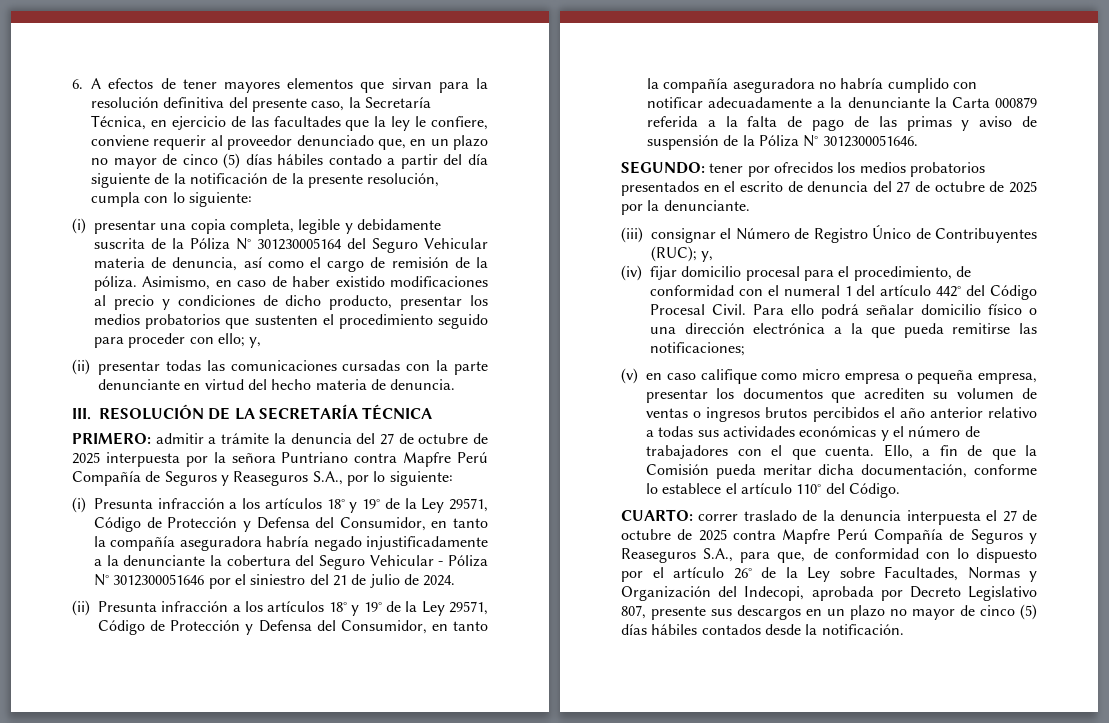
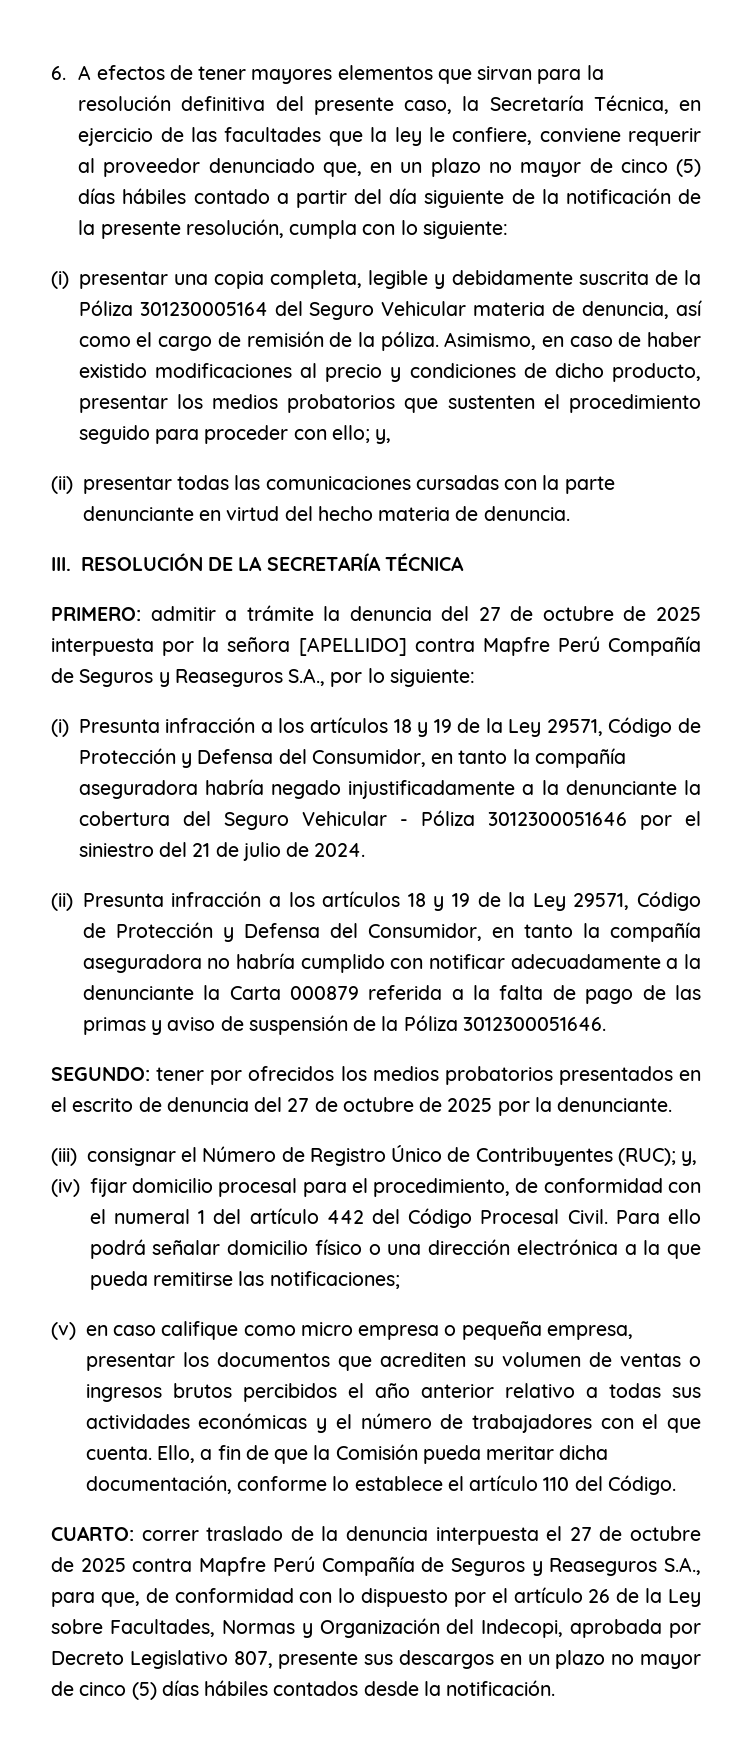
[236,238,251,250] N° -> (133, 308) none
[281,452,349,463] Puntriano -> [298,637,407,656] [APELLIDO]
[326,499,381,513] 18° y 19° -> [393,719,452,737] 18 y 19
[94,574,109,586] N° -> (475, 818) none
[328,602,382,616] 18° y 19° -> [407,893,470,911] 18 y 19
[803,135,819,147] N° -> (458, 1023) none
[936,286,962,297] 442° -> [326,1210,364,1224] 442
[796,484,822,494] 110° -> [543,1477,570,1491] 110
[733,568,752,579] 26° -> [588,1589,611,1603] 26

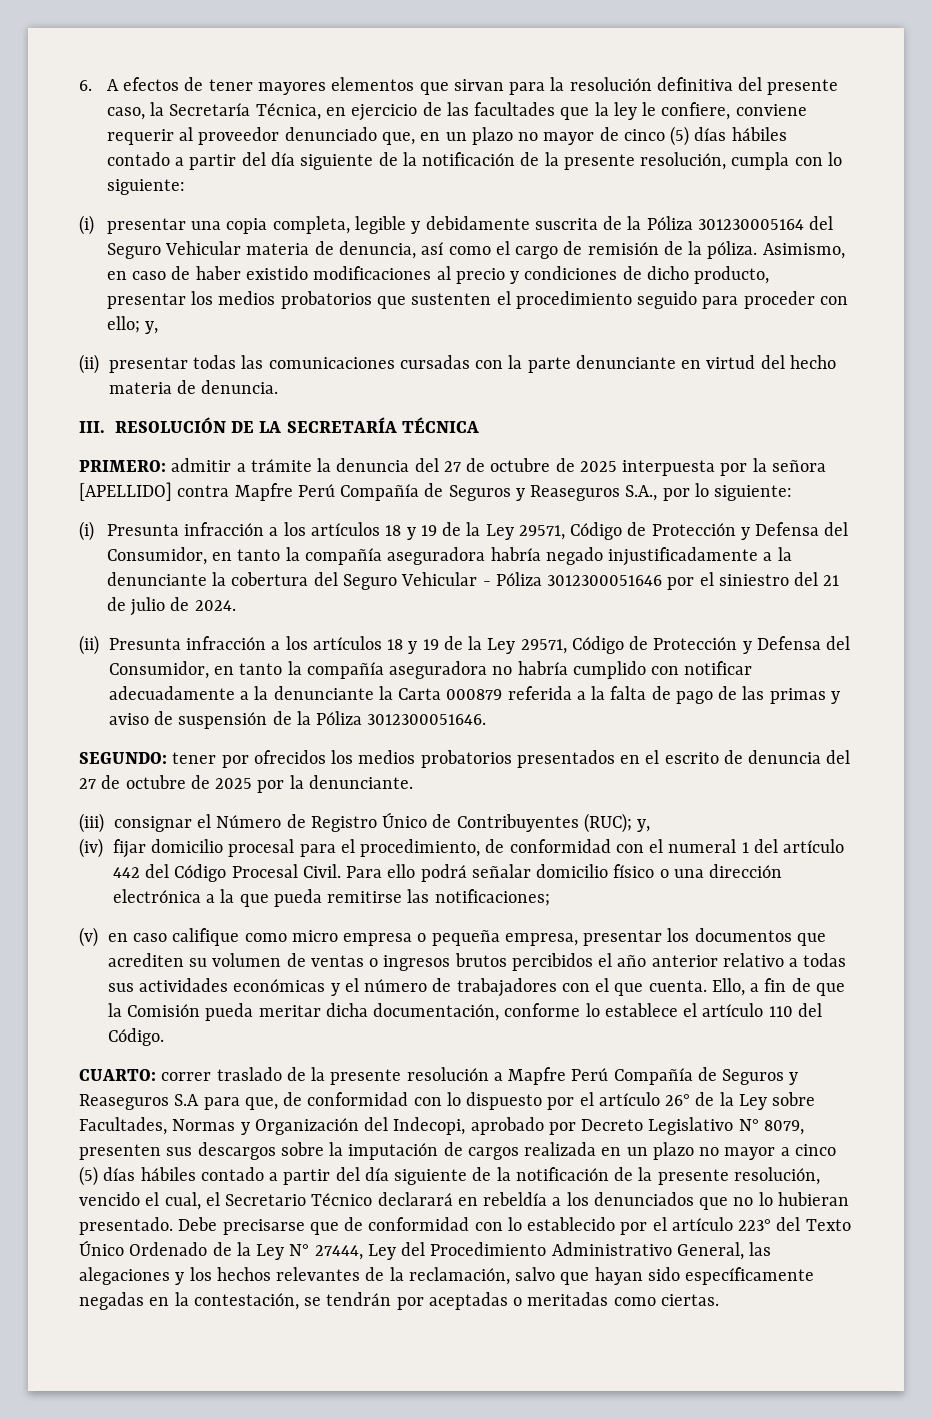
[346,1526,702,1545] [51,1556,701,1576] denuncia interpuesta el 27 de octubre de 2025 contra Mapfre Perú Compañía de Seguros y Reaseguros S.A., -> [330,1067,799,1085] [79,1094,200,1110] presente resolución a Mapfre Perú Compañía de Seguros y Reaseguros S.A
[588,1589,611,1603] 26 -> [665,1094,691,1106] 26°
[570,1619,663,1638] aprobada -> [470,1117,544,1135] aprobado
[233,1650,701,1669] [51,1680,556,1700] 807, presente sus descargos en un plazo no mayor de cinco (5) días hábiles contados desde la notificación. -> [738,1119,804,1135] [79,1142,836,1160] [79,1166,820,1186] [79,1192,849,1210] [79,1217,851,1235] [79,1240,772,1260] [79,1267,815,1285] [79,1292,719,1310] N° 8079, presenten sus descargos sobre la imputación de cargos realizada en un plazo no mayor a cinco (5) días hábiles contado a partir del día siguiente de la notificación de la presente resolución, vencido el cual, el Secretario Técnico declarará en rebeldía a los denunciados que no lo hubieran presentado. Debe precisarse que de conformidad con lo establecido por el artículo 223° del Texto Único Ordenado de la Ley N° 27444, Ley del Procedimiento Administrativo General, las alegaciones y los hechos relevantes de la reclamación, salvo que hayan sido específicamente negadas en la contestación, se tendrán por aceptadas o meritadas como ciertas.

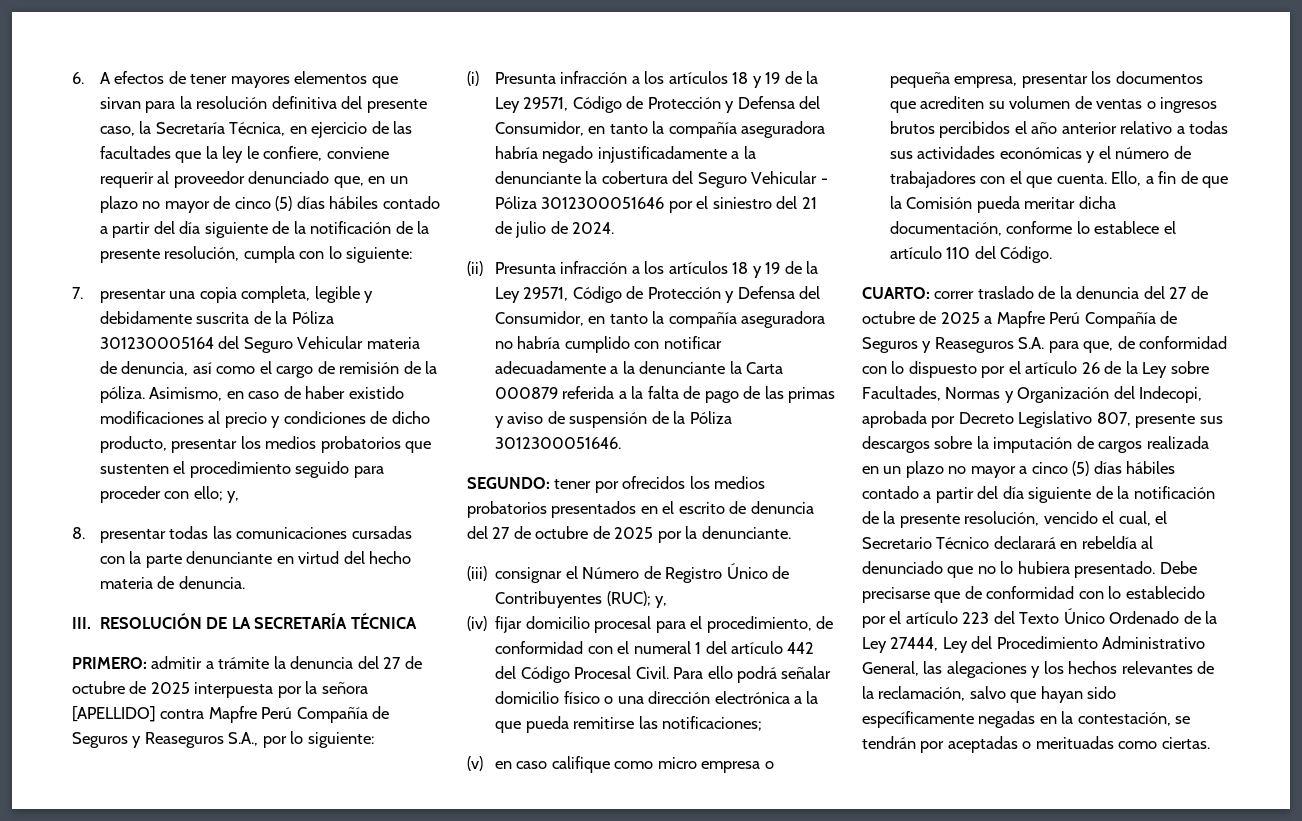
[79,215,94,235] (i) -> [72,287,83,299] 7.
[79,354,99,374] (ii) -> [72,527,85,539] 8.
[330,1067,489,1085] presente resolución -> [1076,286,1208,299] [862,311,980,324] denuncia del 27 de octubre de 2025
[174,1094,200,1106] S.A -> [1018,337,1045,349] S.A.
[665,1094,691,1106] 26° -> [1081,362,1100,374] 26
[470,1117,544,1135] aprobado -> [862,411,927,428] aprobada
[738,1119,804,1135] [79,1144,161,1160] N° 8079, presenten -> [1096,412,1196,428] 807, presente
[552,1192,694,1206] a los denunciados -> [1141,536,1154,549] [862,561,943,574] al denunciado
[777,1192,849,1206] hubieran -> [1017,561,1070,574] hubiera
[738,1219,772,1231] 223° -> [962,612,990,624] 223
[289,1244,310,1256] N° -> (887, 645) none
[527,1292,609,1306] meritadas -> [1035,736,1114,749] merituadas

